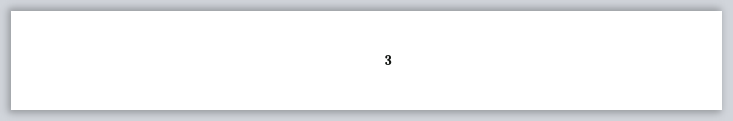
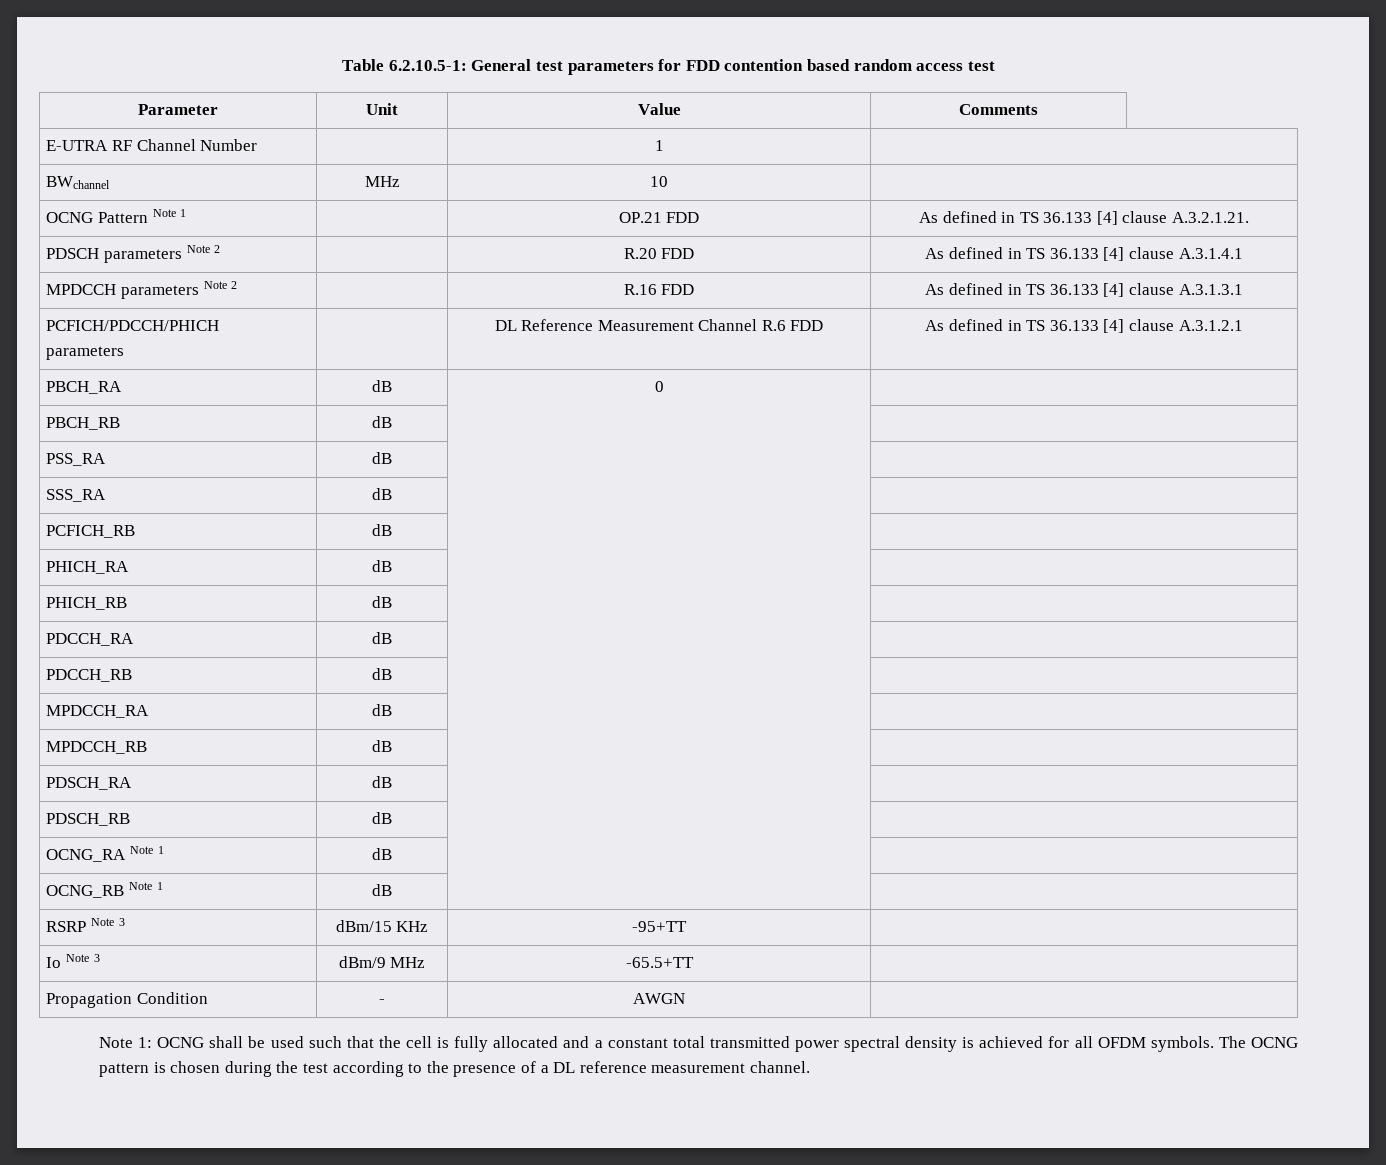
[385,55,392,65] 3 -> [342,59,995,75] [138,104,218,115] [366,103,398,115] [637,103,681,115] [959,104,1038,115] [46,139,258,151] [654,140,664,151] [46,176,111,189] [364,176,400,187] [650,176,668,187] [46,209,187,223] [618,212,700,223] [918,211,1250,225] [46,245,221,263] [623,248,695,259] [925,247,1243,261] [46,281,238,299] [623,284,695,295] [925,283,1243,297] [46,320,220,331] [46,346,125,360] [494,319,824,331] [925,319,1243,333] [46,381,123,394] [372,380,392,392] [654,381,664,392] [46,417,121,430] [372,416,392,428] [46,453,107,466] [372,452,392,464] [46,489,107,502] [372,488,392,500] [46,525,136,538] [372,524,392,536] [46,561,130,574] [372,560,392,572] [46,597,128,610] [372,596,392,608] [46,633,135,646] [372,632,392,644] [46,669,133,682] [372,668,392,680] [46,705,150,718] [372,704,392,716] [46,741,148,754] [372,740,392,752] [46,777,133,790] [372,776,392,788] [46,813,131,826] [372,812,392,824] [46,846,164,862] [372,848,392,860] [46,882,163,898] [372,884,392,896] [46,918,125,932] [335,920,429,932] [632,921,687,932] [46,954,100,968] [338,956,426,968] [625,957,694,968] [46,992,208,1008] [379,999,385,1004] [633,993,685,1004] [99,1036,1298,1052] [99,1061,810,1077] Table 6.2.10.5-1: General test parameters for FDD contention based random access test // Parameter | Unit | Value | Comments // E-UTRA RF Channel Number | | 1 | // BWchannel | MHz | 10 | // OCNG Pattern Note 1 | | OP.21 FDD | As defined in TS 36.133 [4] clause A.3.2.1.21. // PDSCH parameters Note 2 | | R.20 FDD | As defined in TS 36.133 [4] clause A.3.1.4.1 // MPDCCH parameters Note 2 | | R.16 FDD | As defined in TS 36.133 [4] clause A.3.1.3.1 // PCFICH/PDCCH/PHICH // parameters | | DL Reference Measurement Channel R.6 FDD | As defined in TS 36.133 [4] clause A.3.1.2.1 // PBCH_RA | dB | 0 | // PBCH_RB | dB | | // PSS_RA | dB | | // SSS_RA | dB | | // PCFICH_RB | dB | | // PHICH_RA | dB | | // PHICH_RB | dB | | // PDCCH_RA | dB | | // PDCCH_RB | dB | | // MPDCCH_RA | dB | | // MPDCCH_RB | dB | | // PDSCH_RA | dB | | // PDSCH_RB | dB | | // OCNG_RA Note 1 | dB | | // OCNG_RB Note 1 | dB | | // RSRP Note 3 | dBm/15 KHz | -95+TT | // Io Note 3 | dBm/9 MHz | -65.5+TT | // Propagation Condition | - | AWGN | // Note 1: OCNG shall be used such that the cell is fully allocated and a constant total transmitted power spectral density is achieved for all OFDM symbols. The OCNG pattern is chosen during the test according to the presence of a DL reference measurement channel.

